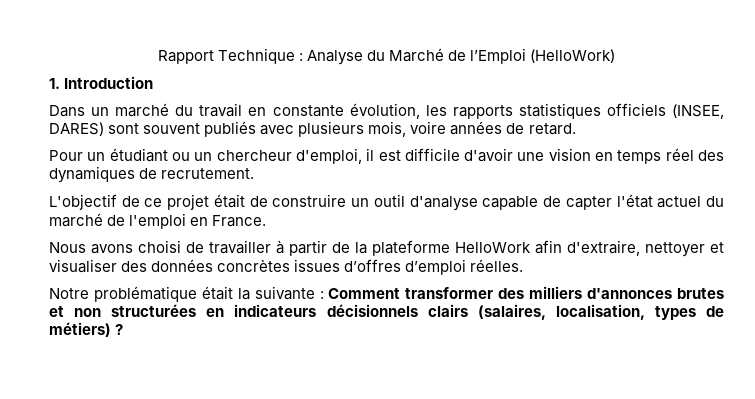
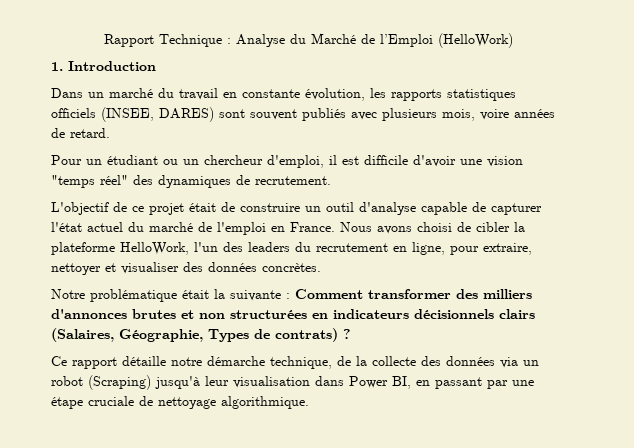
[595,148,694,164] en temps réel -> [51,175,128,188] "temps réel"
[565,196,612,210] capter -> [491,203,542,215] capturer
(267, 221) // -> (335, 227) none
[209,240,640,256] travailler à partir de la plateforme HelloWork afin d'extraire, -> [476,222,525,232] [51,242,532,255] cibler la plateforme HelloWork, l'un des leaders du recrutement en ligne, pour extraire,
[217,259,524,275] concrètes issues d’offres d’emploi réelles. -> [262,263,321,272] concrètes.
[477,304,725,320] [49,322,124,337] (salaires, localisation, types de métiers) ? -> [51,328,351,342] [51,356,539,369] [51,375,534,390] [51,396,309,409] (Salaires, Géographie, Types de contrats) ? // Ce rapport détaille notre démarche technique, de la collecte des données via un robot (Scraping) jusqu'à leur visualisation dans Power BI, en passant par une étape cruciale de nettoyage algorithmique.

